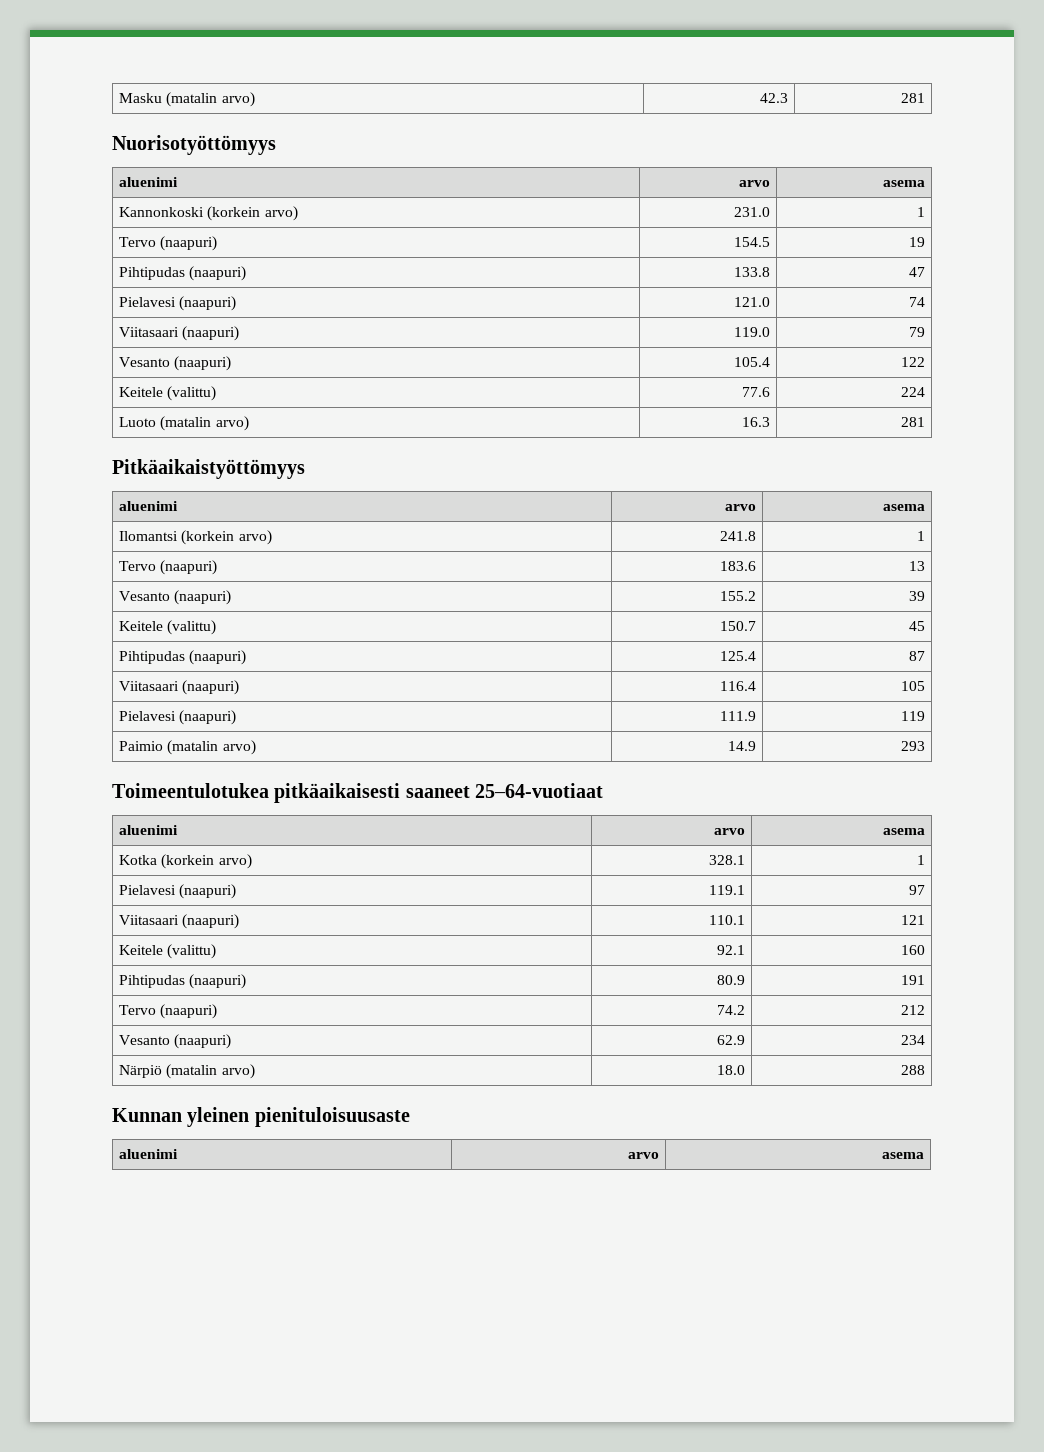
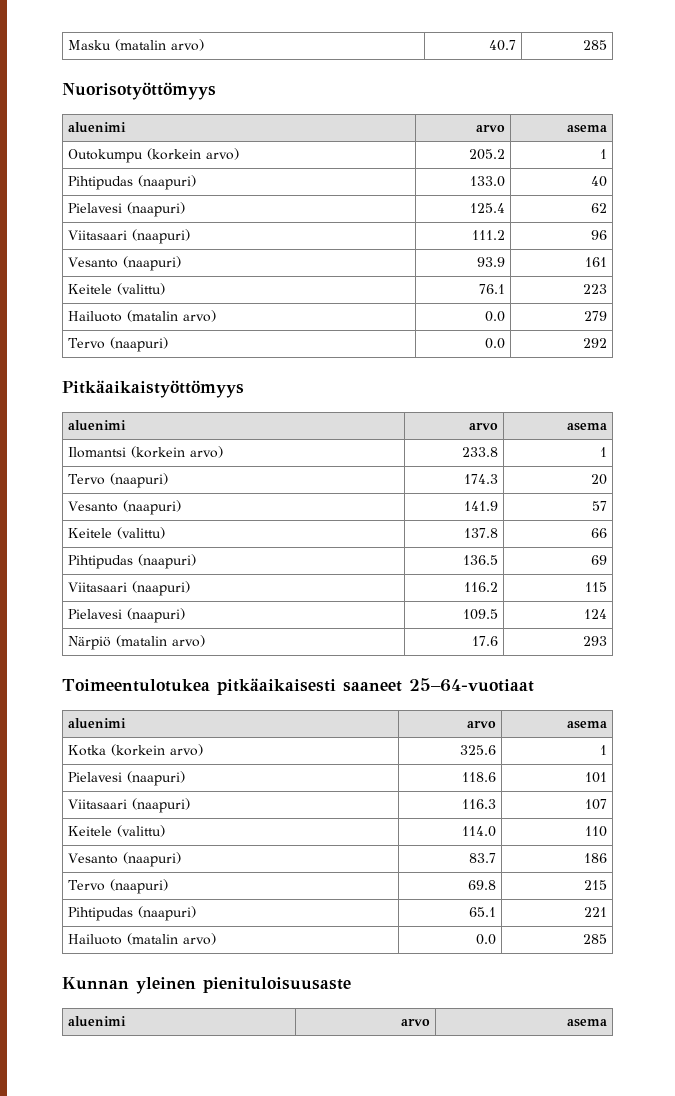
[759,93,788,103] [900,93,925,103] 42.3 | 281 -> [489,40,517,51] [583,40,608,50] 40.7 | 285
[119,206,298,221] [733,207,770,217] [916,207,925,217] [119,236,218,251] [733,237,770,247] [908,237,925,247] [119,266,247,281] [733,267,770,277] [908,267,925,277] [119,296,237,311] [733,297,770,307] [908,297,925,307] [119,326,240,341] [733,327,770,337] [908,327,925,337] [119,356,232,371] [733,357,770,367] [900,357,925,367] [119,386,217,401] [741,387,770,397] [900,387,925,397] [119,416,249,431] [741,417,770,427] [900,417,925,427] Kannonkoski (korkein arvo) | 231.0 | 1 // Tervo (naapuri) | 154.5 | 19 // Pihtipudas (naapuri) | 133.8 | 47 // Pielavesi (naapuri) | 121.0 | 74 // Viitasaari (naapuri) | 119.0 | 79 // Vesanto (naapuri) | 105.4 | 122 // Keitele (valittu) | 77.6 | 224 // Luoto (matalin arvo) | 16.3 | 281 -> [67,148,239,163] [469,149,506,160] [600,149,608,159] [67,175,196,190] [470,176,506,187] [591,176,608,187] [67,202,185,217] [470,203,506,213] [591,203,608,213] [67,229,190,244] [472,230,506,240] [591,230,608,240] [67,256,181,271] [477,257,506,267] [585,257,608,267] [67,283,165,295] [479,284,506,294] [583,284,608,294] [67,310,216,322] [485,311,506,322] [584,311,608,321] [67,337,168,352] [485,338,506,349] [583,338,608,348] Outokumpu (korkein arvo) | 205.2 | 1 // Pihtipudas (naapuri) | 133.0 | 40 // Pielavesi (naapuri) | 125.4 | 62 // Viitasaari (naapuri) | 111.2 | 96 // Vesanto (naapuri) | 93.9 | 161 // Keitele (valittu) | 76.1 | 223 // Hailuoto (matalin arvo) | 0.0 | 279 // Tervo (naapuri) | 0.0 | 292
[719,531,756,541] [916,531,925,541] [119,560,218,575] [719,561,756,571] [908,561,925,571] [119,590,232,605] [719,591,756,601] [908,591,925,601] [119,620,217,635] [719,621,756,631] [908,621,925,631] [119,650,247,665] [719,651,756,661] [908,651,925,661] [119,680,240,695] [719,681,756,691] [900,681,925,691] [119,710,237,725] [719,711,756,721] [900,711,925,721] [119,740,256,755] [727,741,756,751] 241.8 | 1 // Tervo (naapuri) | 183.6 | 13 // Vesanto (naapuri) | 155.2 | 39 // Keitele (valittu) | 150.7 | 45 // Pihtipudas (naapuri) | 125.4 | 87 // Viitasaari (naapuri) | 116.4 | 105 // Pielavesi (naapuri) | 111.9 | 119 // Paimio (matalin arvo) | 14.9 -> [462,447,499,457] [600,447,608,457] [67,473,168,488] [464,474,499,484] [591,474,608,485] [67,500,181,515] [464,501,499,511] [592,501,608,511] [67,527,165,539] [464,528,499,538] [591,528,608,538] [67,554,196,569] [463,555,499,565] [591,555,608,565] [67,581,190,596] [464,582,499,592] [585,582,608,592] [67,608,185,623] [463,609,499,620] [584,609,608,619] [67,635,205,650] [472,636,499,646] 233.8 | 1 // Tervo (naapuri) | 174.3 | 20 // Vesanto (naapuri) | 141.9 | 57 // Keitele (valittu) | 137.8 | 66 // Pihtipudas (naapuri) | 136.5 | 69 // Viitasaari (naapuri) | 116.2 | 115 // Pielavesi (naapuri) | 109.5 | 124 // Närpiö (matalin arvo) | 17.6
[708,855,745,865] 328.1 -> [460,745,497,755] 325.6
[708,885,745,895] [908,885,925,895] [119,914,240,929] [708,915,745,925] [900,915,925,925] [119,944,217,959] [716,945,745,955] [900,945,925,955] [119,974,247,989] [716,975,745,985] [900,975,925,985] [119,1004,218,1019] [716,1005,745,1015] [900,1005,925,1015] [119,1034,232,1049] [716,1035,745,1045] [900,1035,925,1045] [119,1064,255,1079] [716,1065,745,1075] [900,1065,925,1075] 119.1 | 97 // Viitasaari (naapuri) | 110.1 | 121 // Keitele (valittu) | 92.1 | 160 // Pihtipudas (naapuri) | 80.9 | 191 // Tervo (naapuri) | 74.2 | 212 // Vesanto (naapuri) | 62.9 | 234 // Närpiö (matalin arvo) | 18.0 | 288 -> [462,772,497,782] [585,772,608,783] [67,798,190,813] [462,799,497,809] [585,799,608,810] [67,825,165,837] [462,826,497,837] [585,826,608,837] [67,852,181,867] [469,853,497,863] [584,853,608,863] [67,879,168,894] [468,880,497,890] [584,880,608,890] [67,906,196,921] [469,907,497,917] [584,907,608,917] [67,933,216,945] [476,934,497,945] [583,934,608,944] 118.6 | 101 // Viitasaari (naapuri) | 116.3 | 107 // Keitele (valittu) | 114.0 | 110 // Vesanto (naapuri) | 83.7 | 186 // Tervo (naapuri) | 69.8 | 215 // Pihtipudas (naapuri) | 65.1 | 221 // Hailuoto (matalin arvo) | 0.0 | 285

